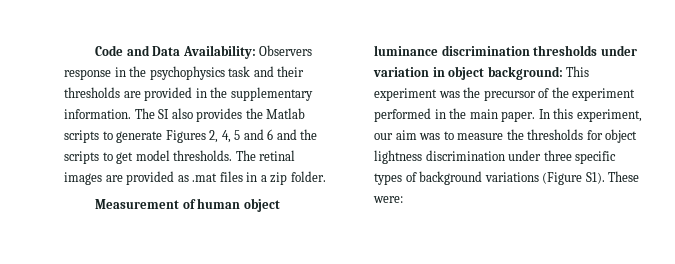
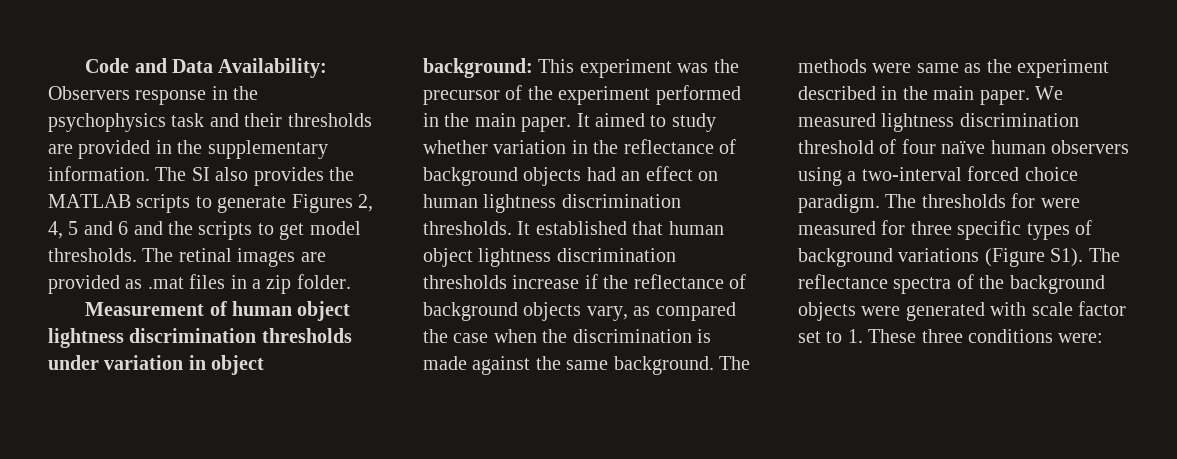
[266,108,306,119] Matlab -> [48,194,131,208] MATLAB
[374,45,438,56] luminance -> [48,328,124,348] lightness
[538,108,642,122] [374,129,638,143] [374,150,542,164] In this experiment, our aim was to measure the thresholds for object lightness discrimination under -> [576,113,716,132] [423,139,736,154] [423,166,718,186] [423,194,681,213] [423,221,724,235] [423,248,676,267] [423,274,746,289] [423,302,736,321] [423,329,711,343] [423,356,750,375] [798,59,1109,78] [798,86,1063,105] [798,113,1079,132] [798,139,1129,154] [798,166,1078,186] [798,193,1080,213] [798,220,906,235] It aimed to study whether variation in the reflectance of background objects had an effect on human lightness discrimination thresholds. It established that human object lightness discrimination thresholds increase if the reflectance of background objects vary, as compared the case when the discrimination is made against the same background. The methods were same as the experiment described in the main paper. We measured lightness discrimination threshold of four naïve human observers using a two-interval forced choice paradigm. The thresholds for were measured for
[608,171,640,182] These -> [1088,248,1120,262] [798,274,1105,294] [798,301,1126,321] [798,329,1053,343] The reflectance spectra of the background objects were generated with scale factor set to 1. These three conditions

